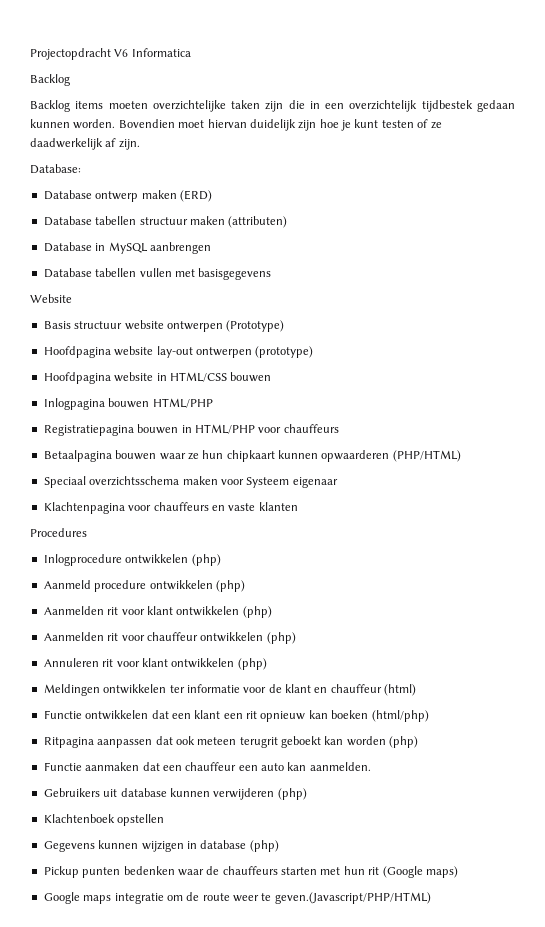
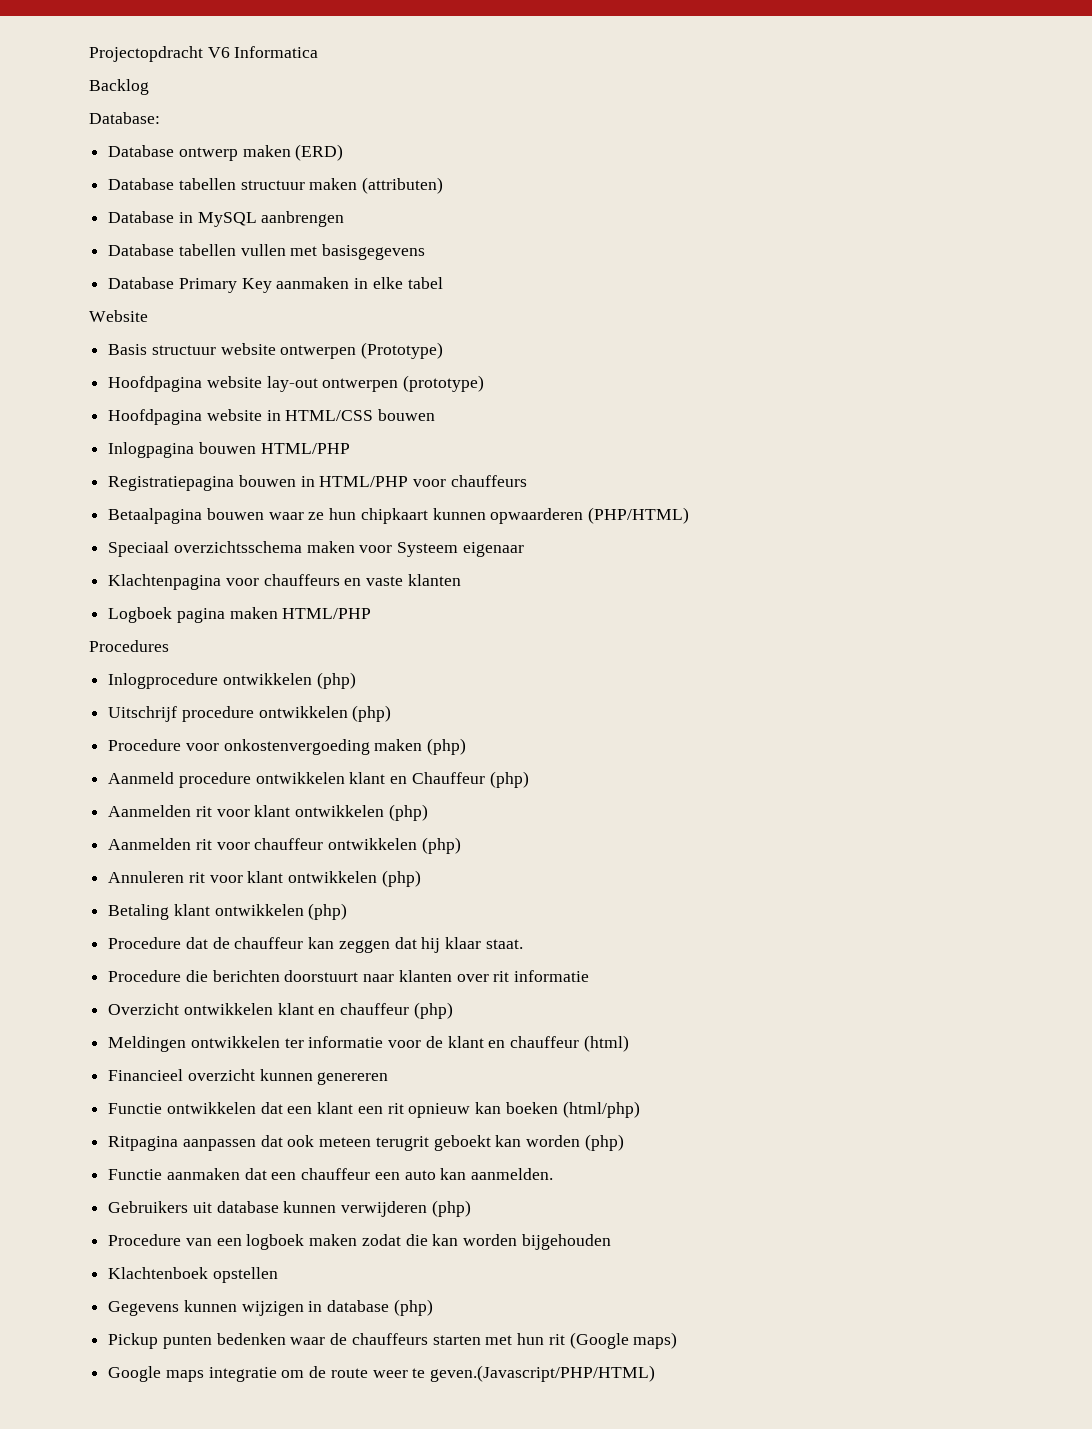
[30,100,515,112] [30,119,442,131] [30,138,140,150] // Backlog items moeten overzichtelijke taken zijn die in een overzichtelijk tijdbestek gedaan kunnen worden. Bovendien moet hiervan duidelijk zijn hoe je kunt testen of ze daadwerkelijk af zijn. -> (149, 87) none
(272, 274) none -> [108,277,443,293] // Database Primary Key aanmaken in elke tabel
(298, 506) none -> [108,607,372,623] // Logboek pagina maken HTML/PHP
(221, 560) none -> [108,705,392,722] [108,738,467,755] // Uitschrijf procedure ontwikkelen (php) // Procedure voor onkostenvergoeding maken (php)
(213, 585) none -> [349,772,485,784] klant en Chauffeur
(267, 664) none -> [108,903,348,920] [108,937,523,953] [108,970,590,982] [108,1002,453,1019] // Betaling klant ontwikkelen (php) // Procedure dat de chauffeur kan zeggen dat hij klaar staat. // Procedure die berichten doorstuurt naar klanten over rit informatie // Overzicht ontwikkelen klant en chauffeur (php)
(417, 690) none -> [108,1069,389,1085] // Financieel overzicht kunnen genereren
(307, 794) none -> [108,1234,611,1250] // Procedure van een logboek maken zodat die kan worden bijgehouden

